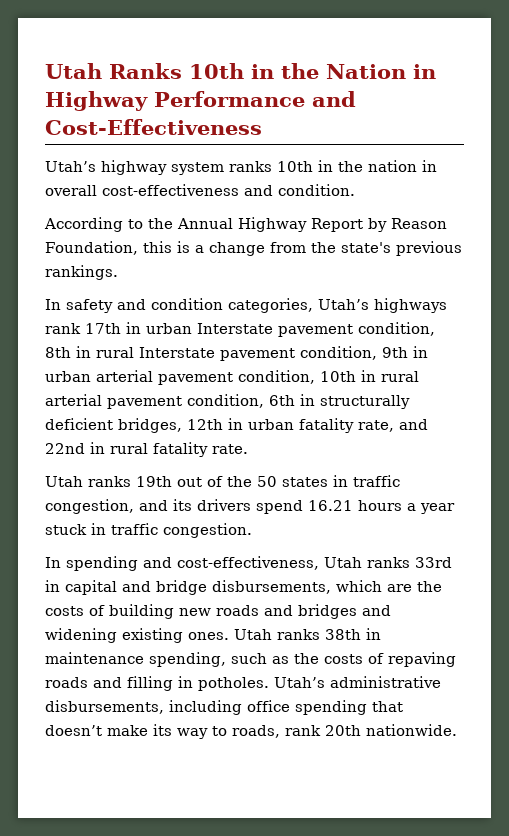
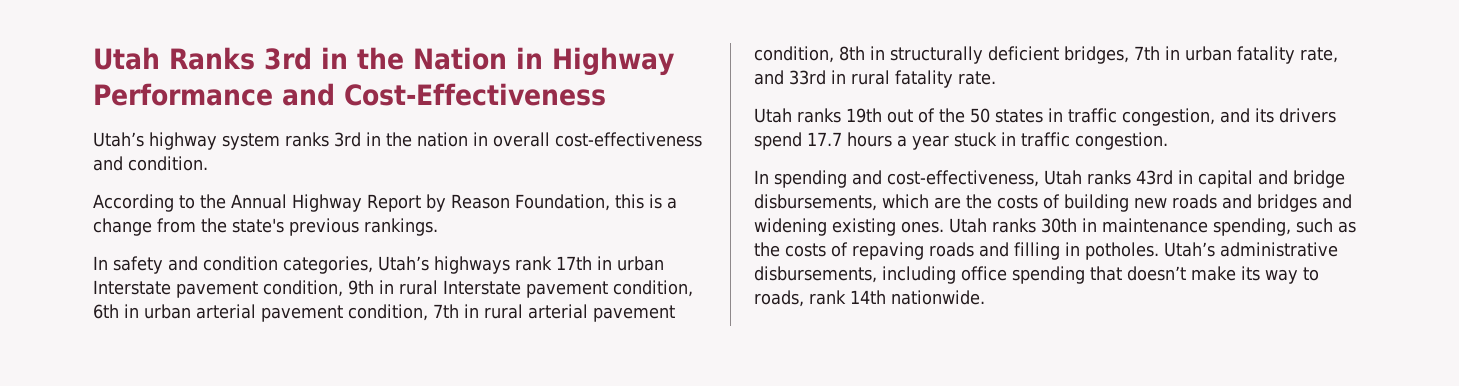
[189,63,244,79] 10th -> [264,47,312,70] 3rd
[277,161,313,172] 10th -> [334,132,361,147] 3rd
[45,347,71,358] 8th -> [348,280,374,295] 9th
[382,347,408,358] 9th -> [93,304,119,319] 6th
[320,371,356,382] 10th -> [433,304,459,318] 7th
[269,395,295,406] 6th -> [839,46,865,61] 8th
[187,419,223,430] 12th -> [1134,46,1160,60] 7th
[45,443,85,454] 22nd -> [789,70,826,85] 33rd
[308,500,353,511] 16.21 -> [807,132,842,146] 17.7
[415,557,452,568] 33rd -> [1136,170,1173,185] 43rd
[325,629,361,640] 38th -> [1041,218,1077,233] 30th
[325,725,361,736] 20th -> [850,290,886,304] 14th

